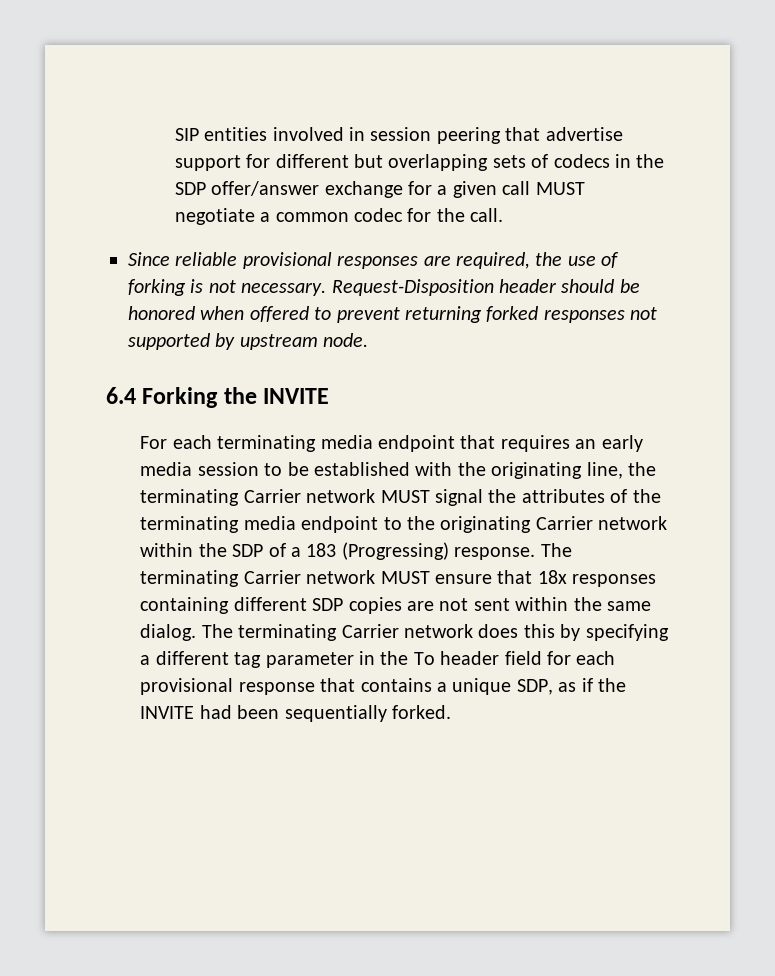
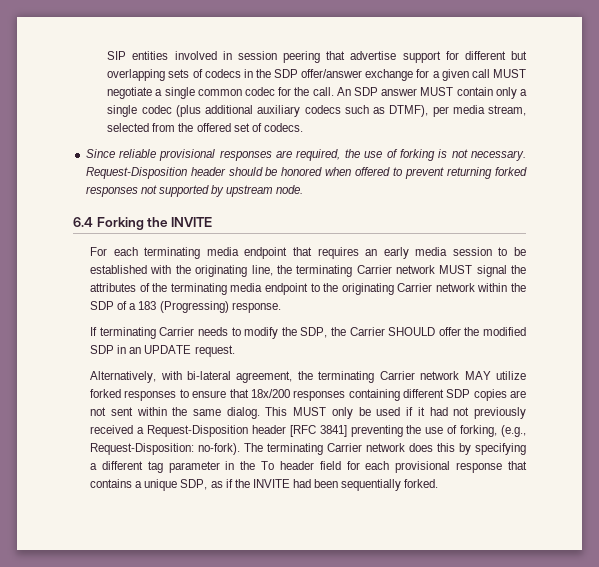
(271, 217) none -> [164,87,195,99] single
(504, 215) none -> [336,87,528,99] [107,105,526,117] [107,123,303,132] An SDP answer MUST contain only a single codec (plus additional auxiliary codecs such as DTMF), per media stream, selected from the offered set of codecs.
[540,543,572,557] [140,570,430,587] The terminating Carrier network MUST -> [90,327,526,339] [90,345,235,357] [90,371,526,383] [90,389,189,401] // If terminating Carrier needs to modify the SDP, the Carrier SHOULD offer the modified SDP in an UPDATE request. // Alternatively, with bi-lateral agreement, the terminating Carrier network MAY utilize forked responses to
[537,570,567,584] 18x -> [250,389,290,398] 18x/200
(197, 632) none -> [265,407,526,419] [90,425,526,437] [90,443,241,455] This MUST only be used if it had not previously received a Request-Disposition header [RFC 3841] preventing the use of forking, (e.g., Request-Disposition: no-fork).

